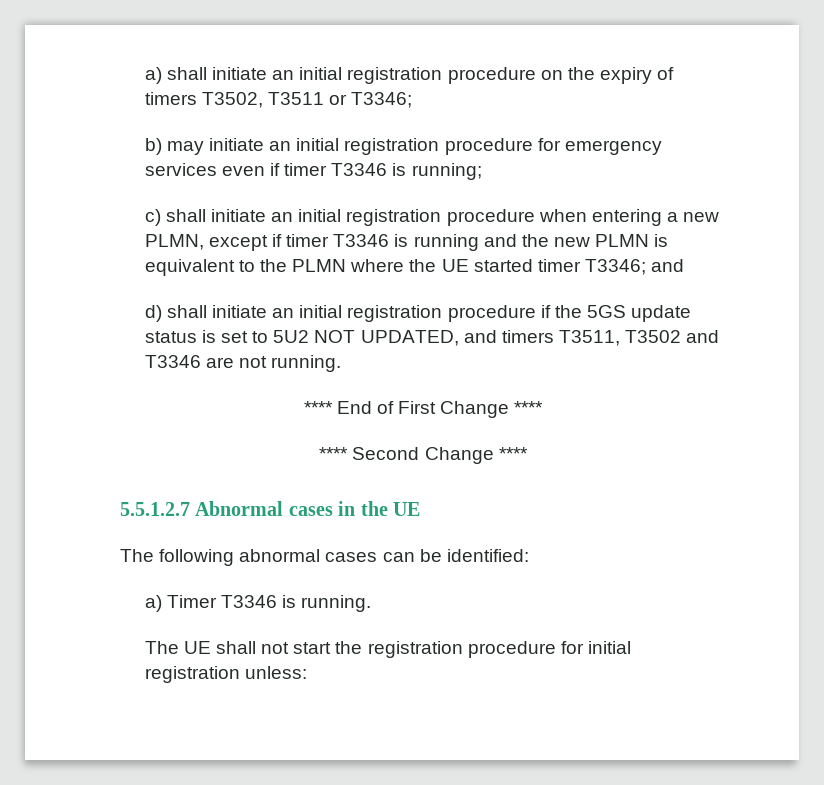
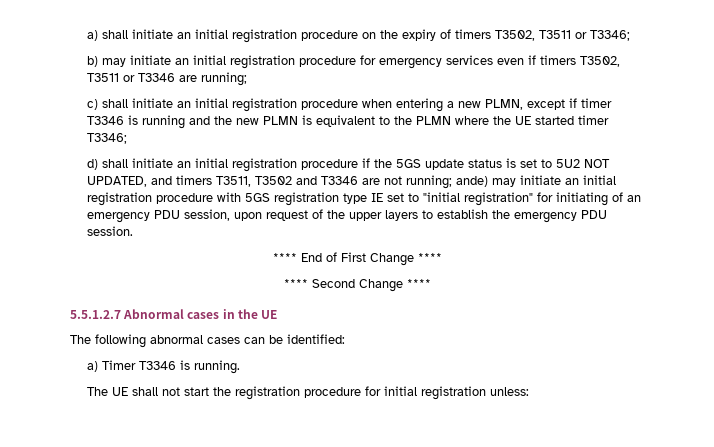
[284,163,407,176] timer T3346 is -> [539,55,620,67] [86,73,197,82] timers T3502, T3511 or T3346 are
[651,259,685,272] and -> (127, 138) none
[271,355,342,372] running. -> [405,175,616,189] [86,192,641,206] [86,209,607,223] [86,226,133,236] running; ande) may initiate an initial registration procedure with 5GS registration type IE set to "initial registration" for initiating of an emergency PDU session, upon request of the upper layers to establish the emergency PDU session.

